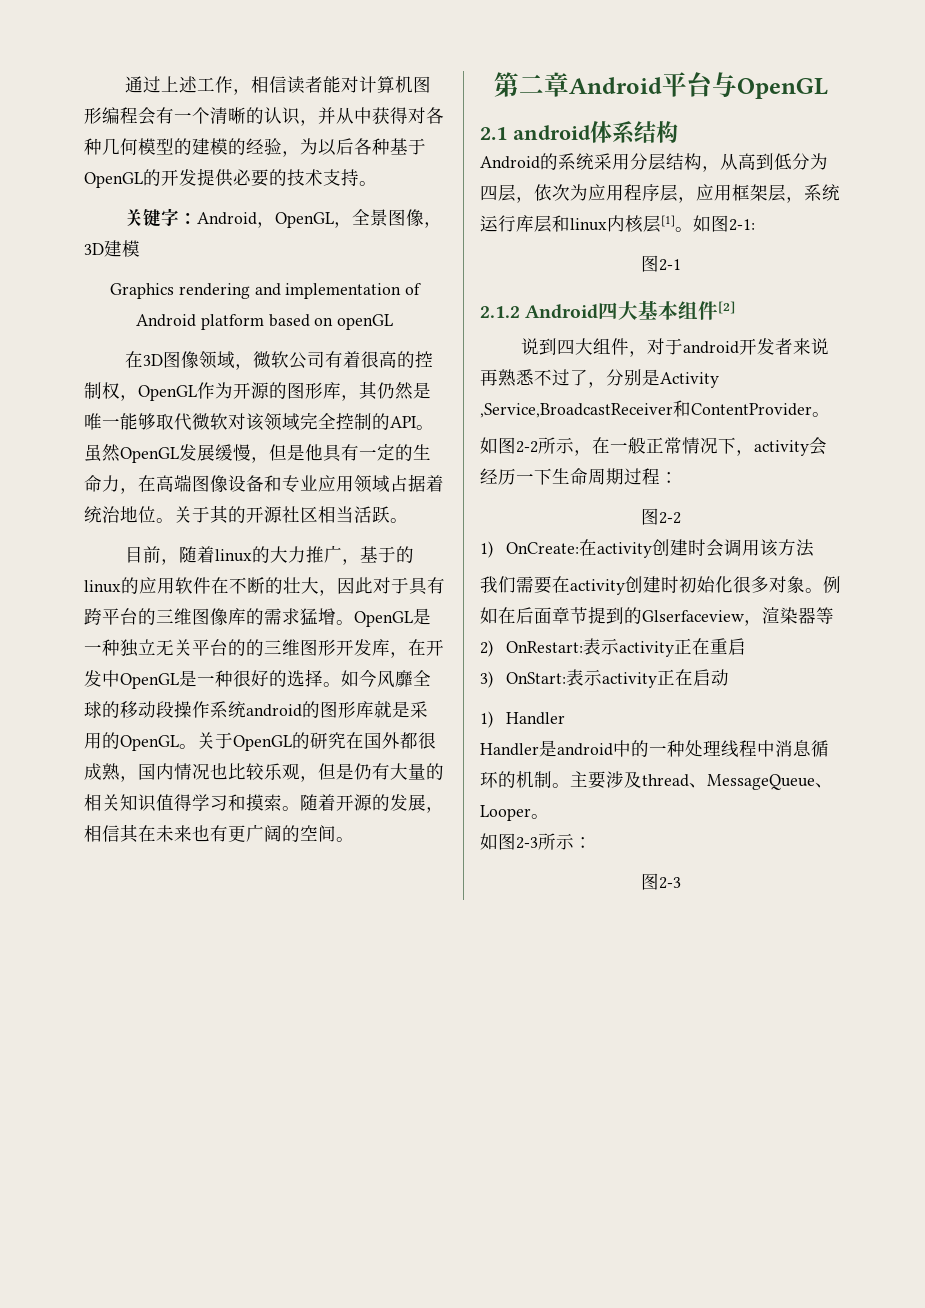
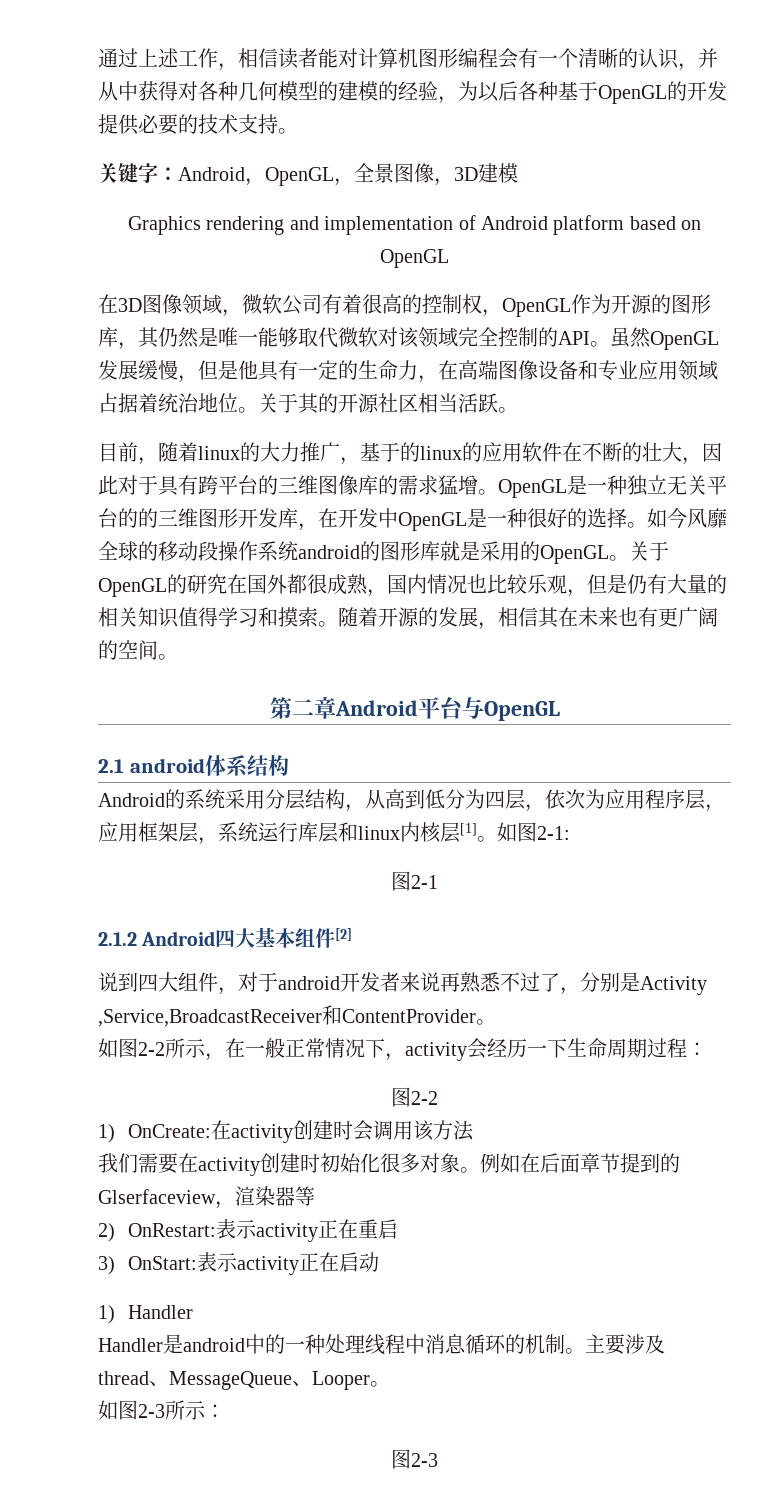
[336,314,393,330] openGL -> [380,249,449,268] OpenGL

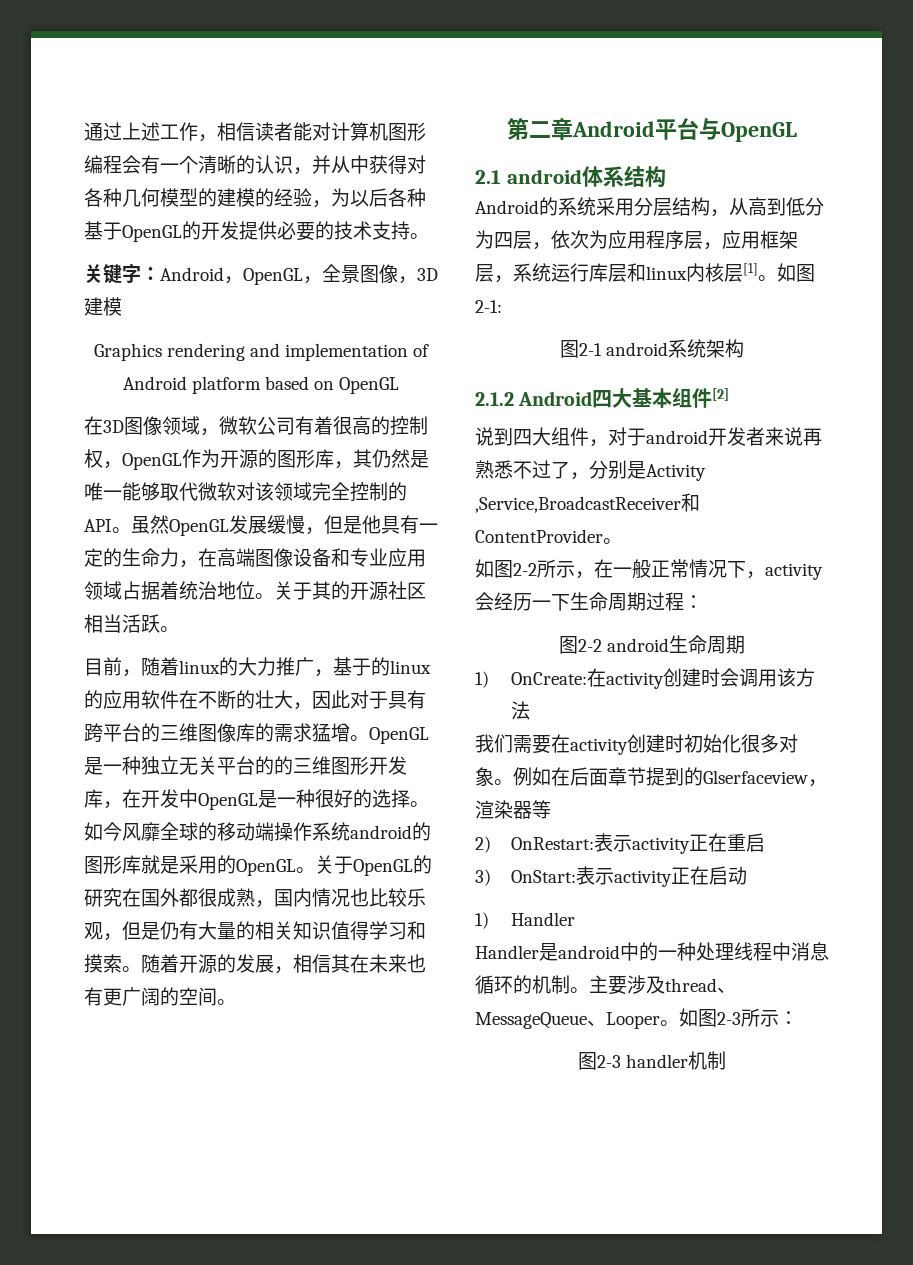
[198,541,218,561] 段 -> [255,822,274,841] 端
(438, 882) none -> [606,339,745,358] android系统架构
(438, 1098) none -> [607,635,746,654] android生命周期
(390, 1384) // -> (679, 1023) none
(438, 1460) none -> [626,1051,727,1070] handler机制

